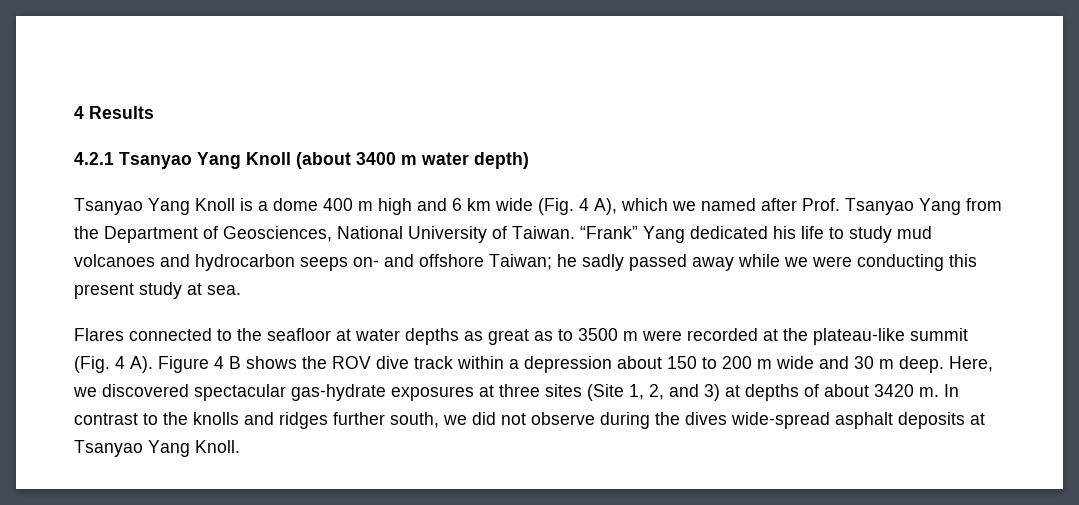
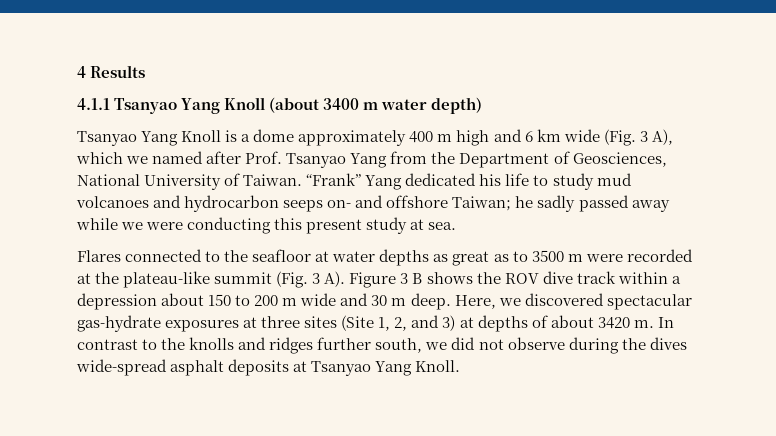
[74,152,114,165] 4.2.1 -> [77,98,110,110] 4.1.1
(318, 204) none -> [298,130,407,146] approximately
[579,198,589,211] 4 -> [639,131,648,142] 3
[115,356,125,369] 4 -> [312,273,321,284] 3
[214,356,224,369] 4 -> [400,273,409,284] 3

